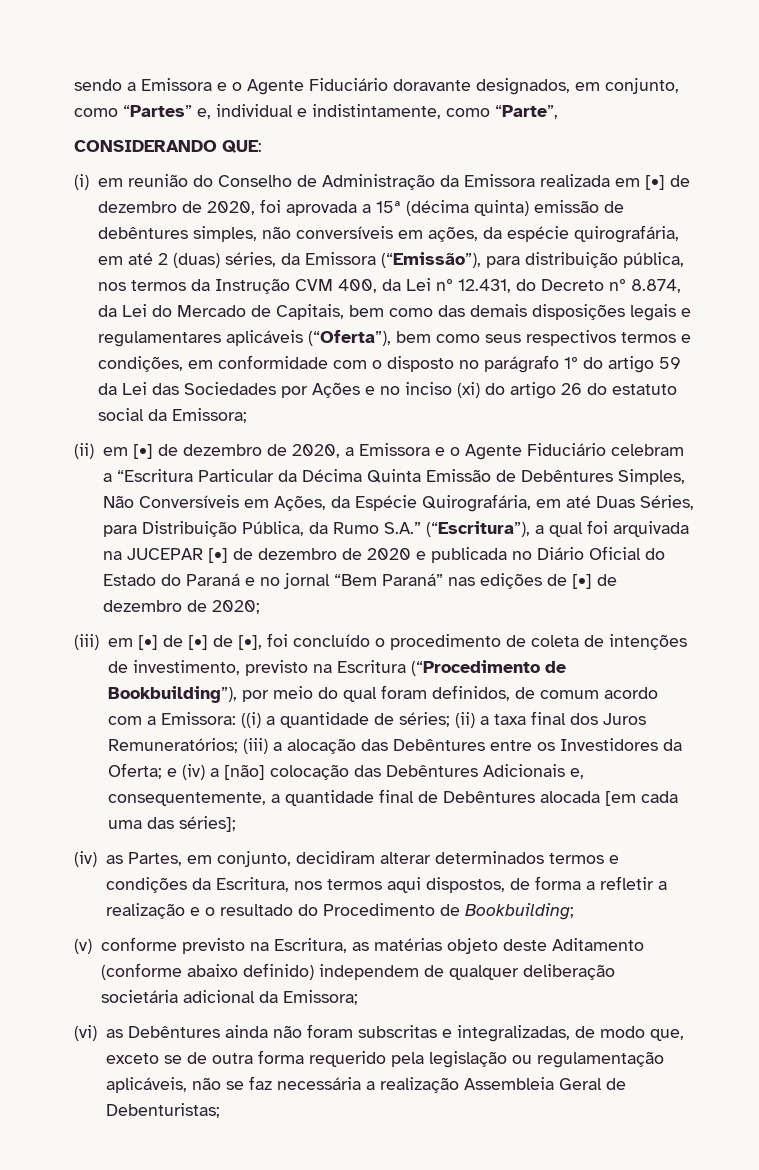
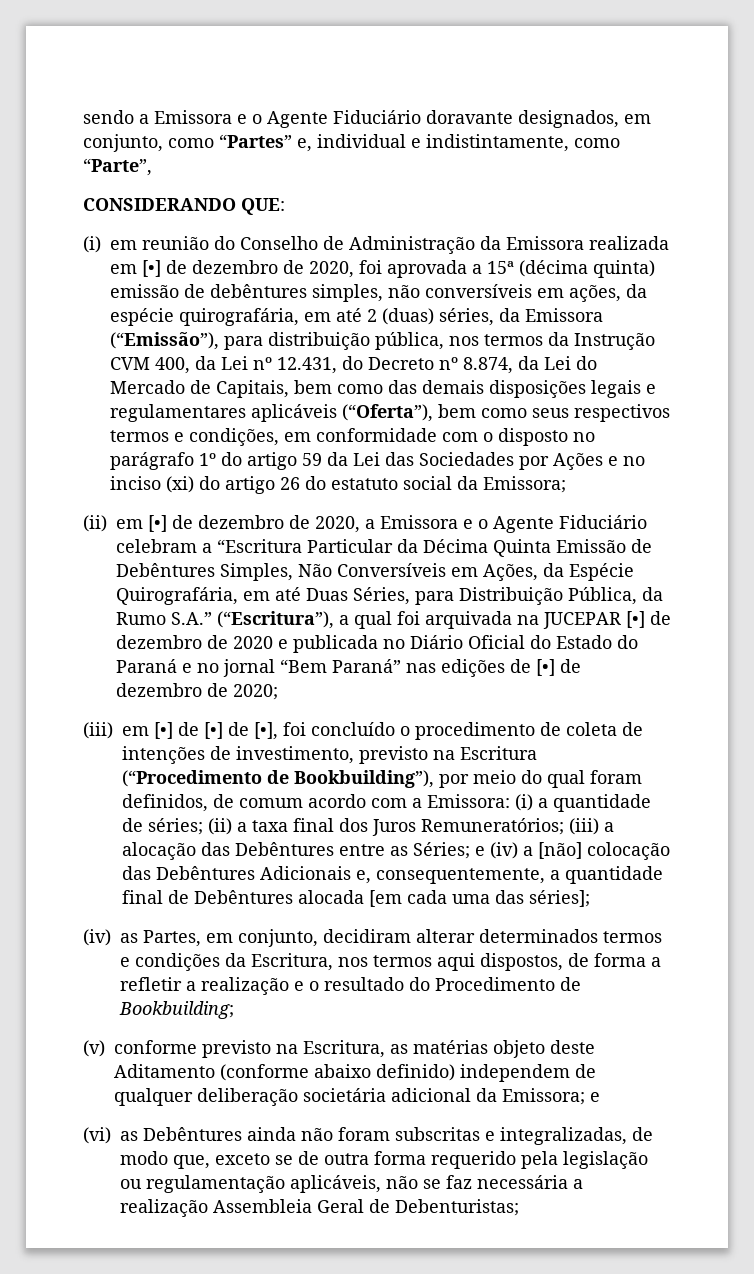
[240,712,261,728] ((i) -> [515,794,533,811] (i)
[536,738,682,751] [107,763,162,779] os Investidores da Oferta; -> [390,842,470,859] as Séries;
(358, 997) none -> [590,1092,600,1102] e

